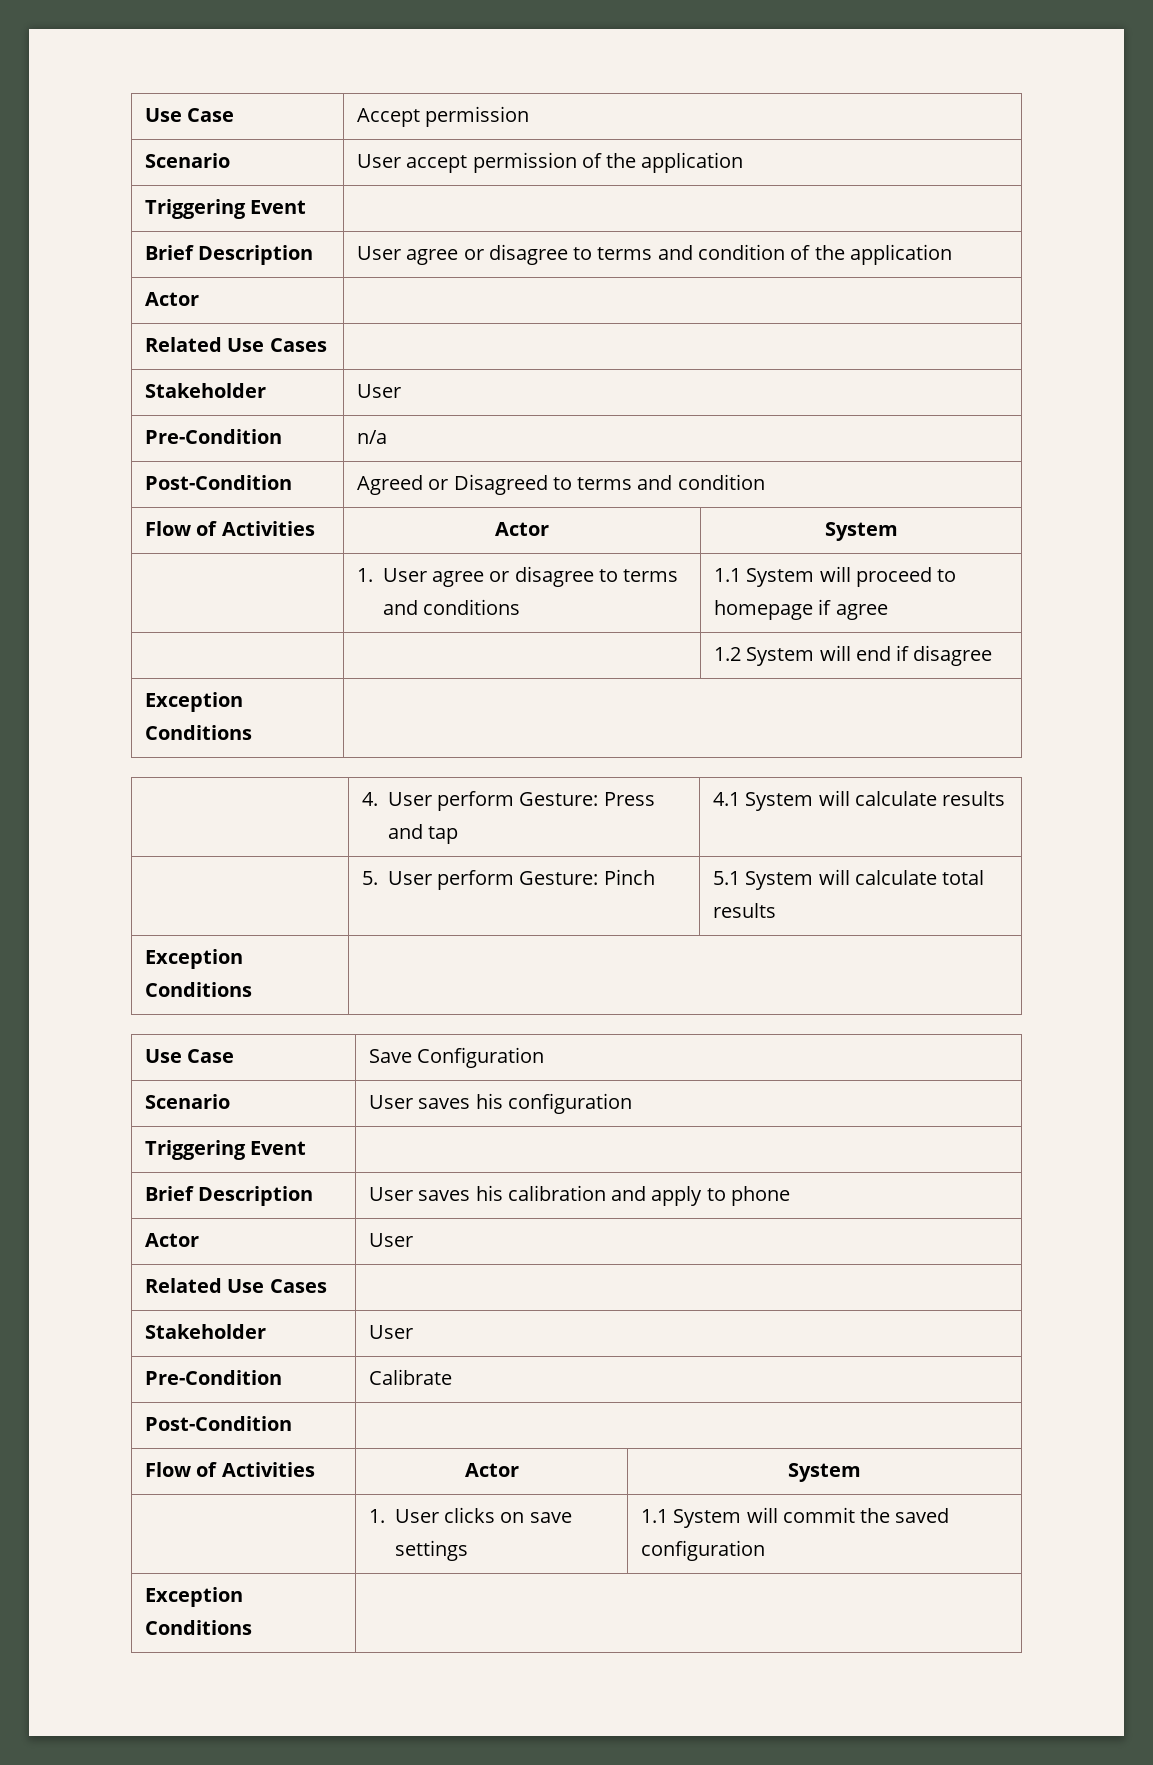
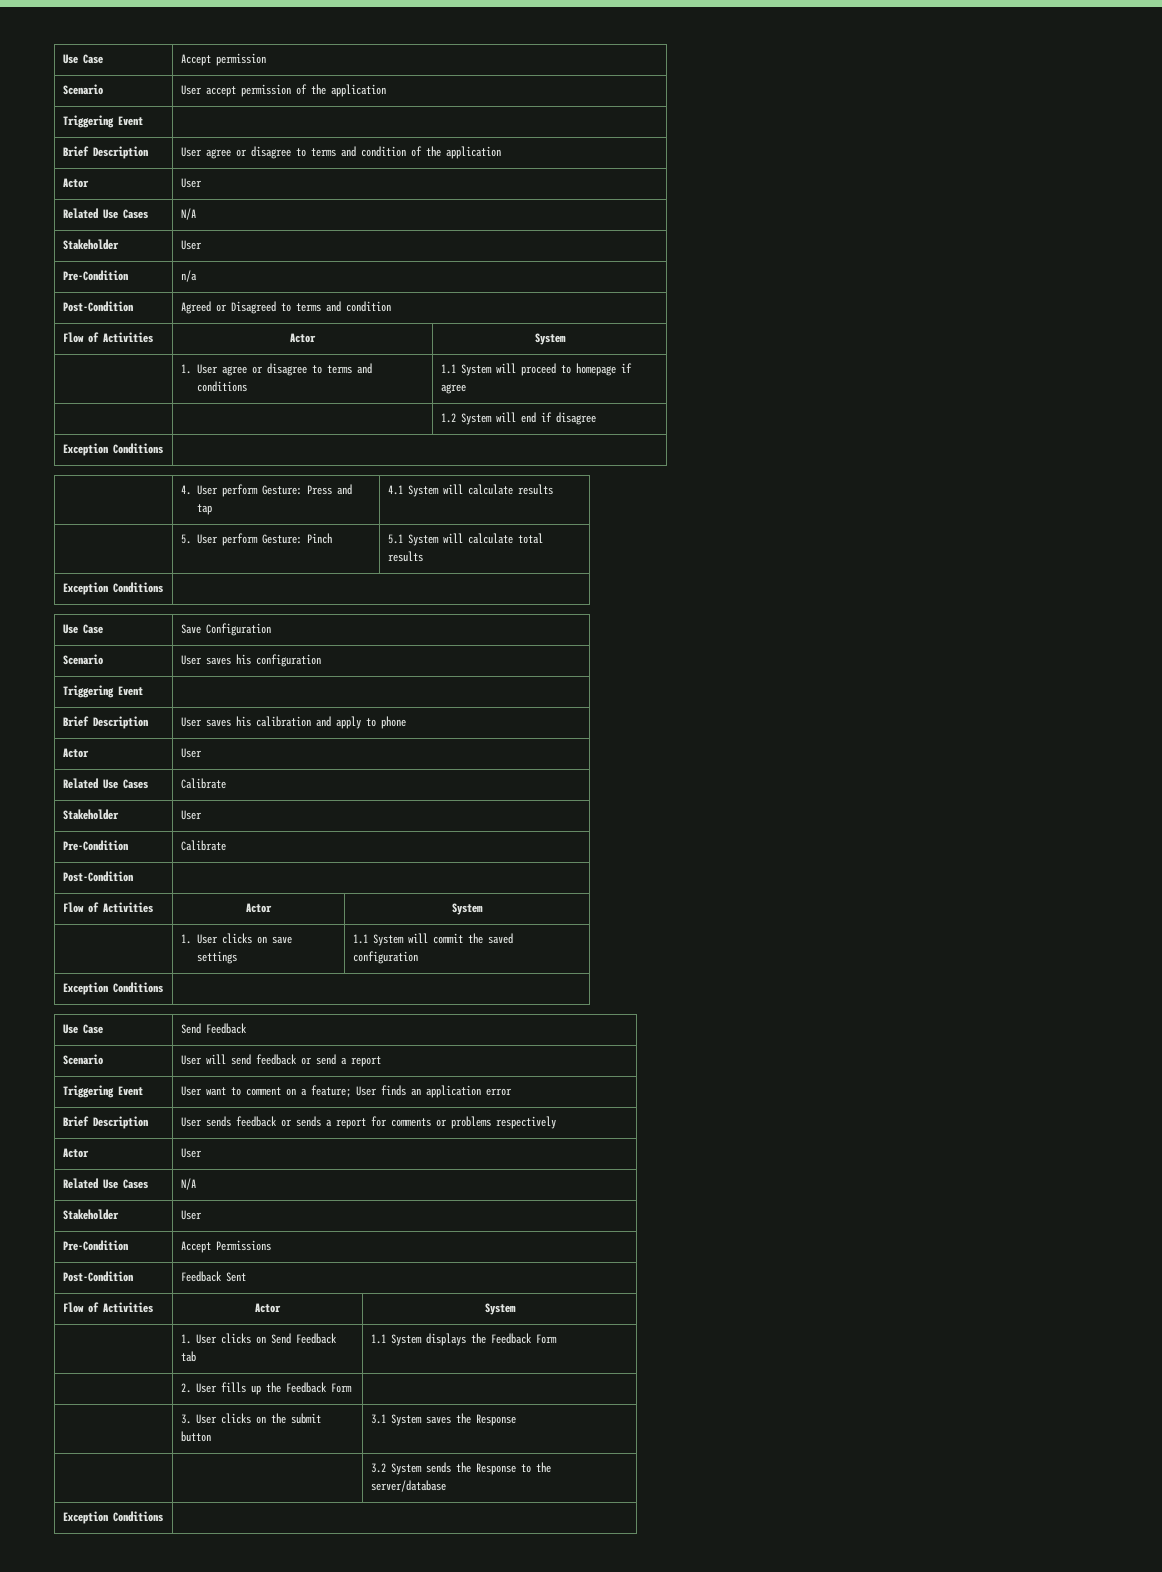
[145,337,327,352] // Related Use Cases | -> [181,178,203,188] [63,208,149,219] [181,208,197,220] User // Related Use Cases | N/A
(327, 1286) none -> [181,778,227,789] Calibrate
(253, 1627) none -> [63,1024,104,1034] [181,1023,248,1034] [63,1054,104,1065] [181,1054,382,1067] [63,1085,144,1098] [181,1085,513,1098] [63,1116,149,1129] [181,1116,557,1129] [63,1148,90,1158] [181,1148,203,1158] [63,1178,149,1189] [181,1178,197,1190] [63,1209,120,1220] [181,1210,203,1220] [63,1240,129,1251] [181,1240,272,1253] [63,1271,134,1282] [181,1271,247,1282] [63,1302,154,1313] [255,1303,281,1313] [484,1303,516,1315] [181,1333,338,1344] [181,1351,197,1362] [371,1333,558,1346] [181,1382,353,1395] [181,1413,322,1424] [181,1431,212,1442] [371,1413,517,1426] [371,1462,552,1475] [371,1480,447,1492] [63,1511,164,1524] // Use Case | Send Feedback // Scenario | User will send feedback or send a report // Triggering Event | User want to comment on a feature; User finds an application error // Brief Description | User sends feedback or sends a report for comments or problems respectively // Actor | User // Related Use Cases | N/A // Stakeholder | User // Pre-Condition | Accept Permissions // Post-Condition | Feedback Sent // Flow of Activities | Actor | System // | 1. User clicks on Send Feedback tab | 1.1 System displays the Feedback Form // | 2. User fills up the Feedback Form | // | 3. User clicks on the submit button | 3.1 System saves the Response // | | 3.2 System sends the Response to the server/database // Exception Conditions |

